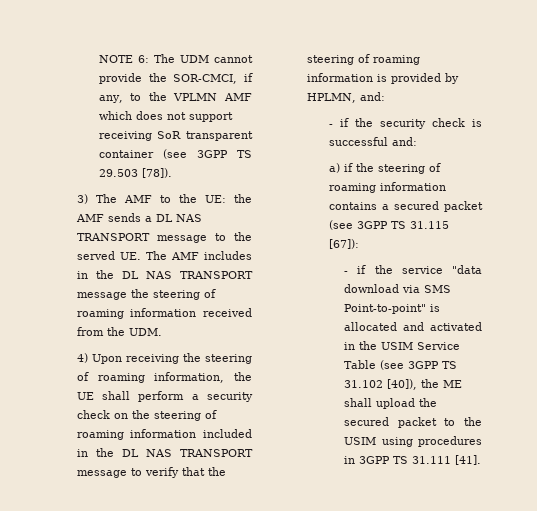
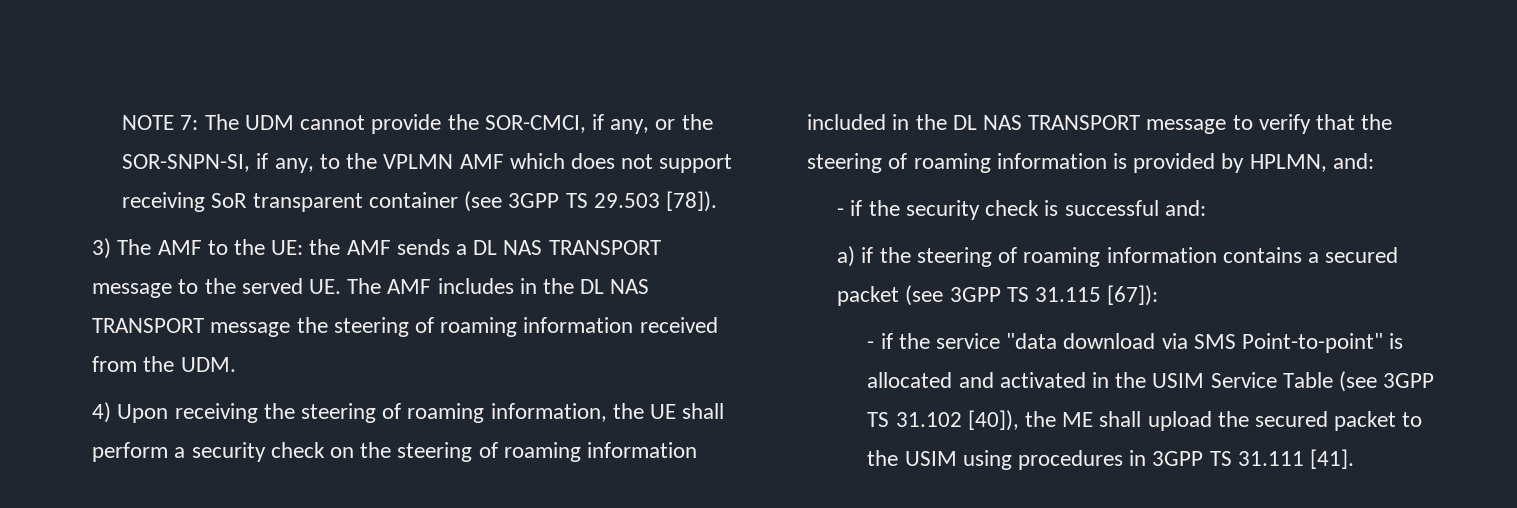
[137,55,149,63] 6: -> [180,115,199,130] 7:
(123, 99) none -> [655,114,713,130] [122,153,314,173] or the SOR-SNPN-SI, if any,

